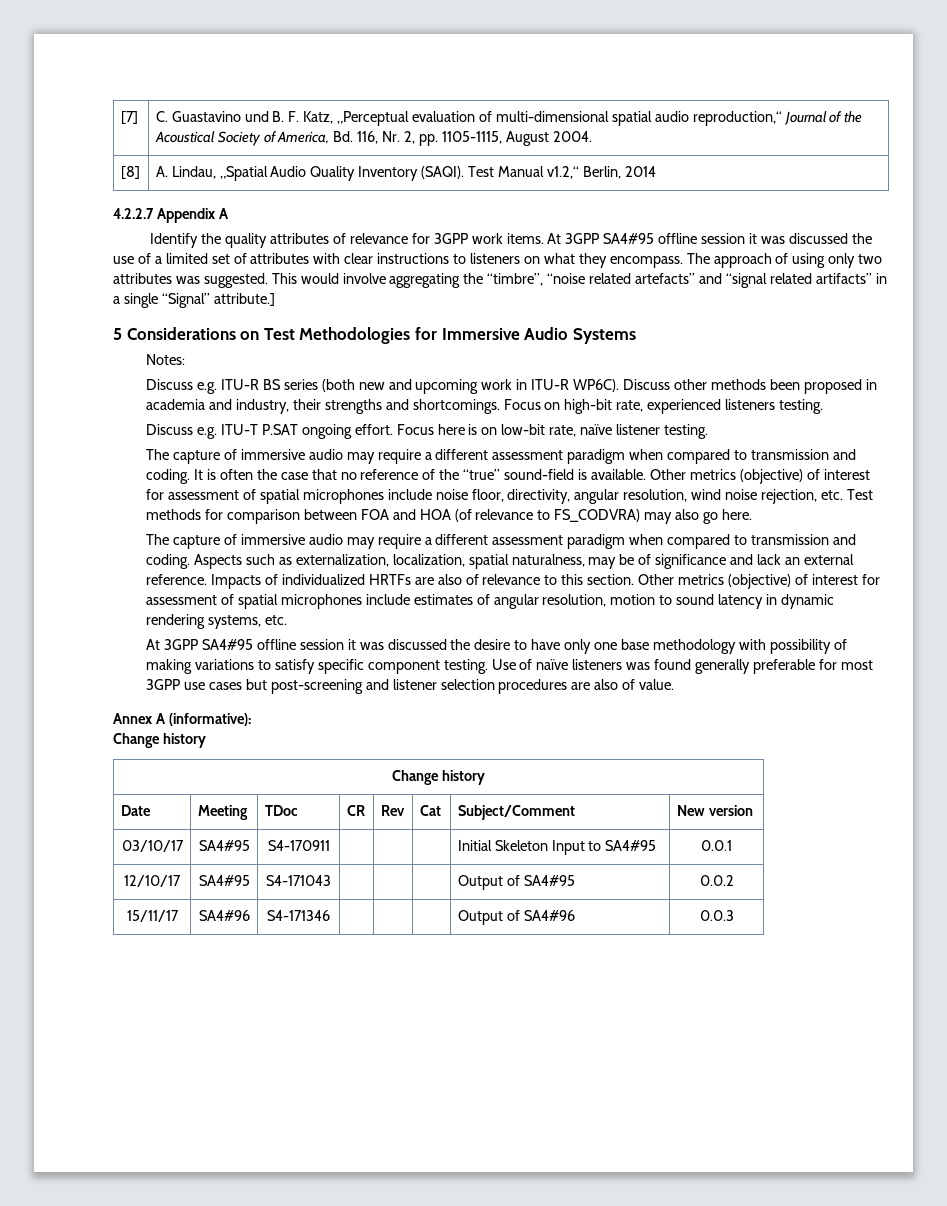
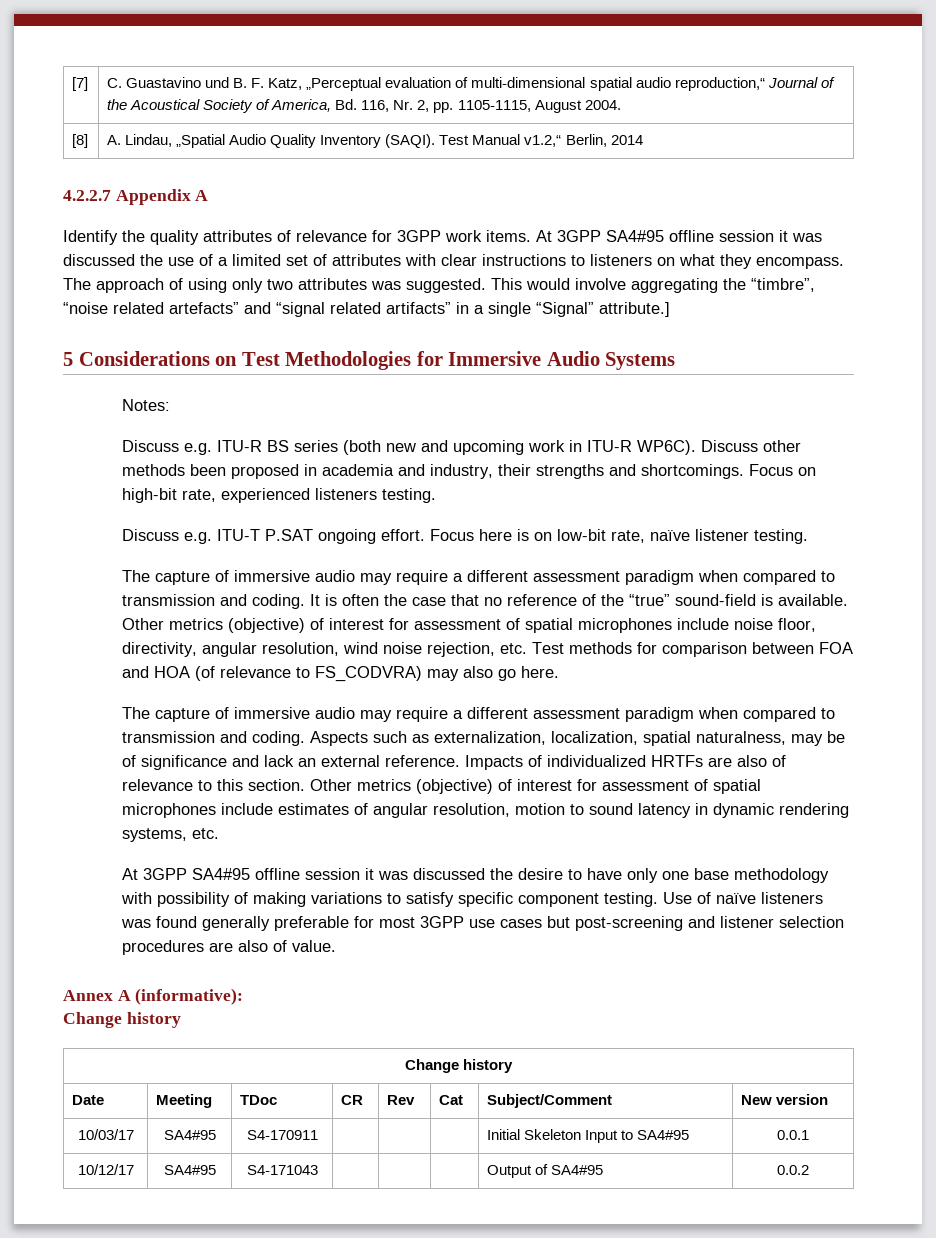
[121,840,184,852] 03/10/17 -> [77,1129,134,1140] 10/03/17
[124,875,181,887] 12/10/17 -> [77,1164,134,1175] 10/12/17
[126,910,179,922] [198,910,250,921] [267,910,330,921] [457,910,575,925] [699,910,734,921] // 15/11/17 | SA4#96 | S4-171346 | | | | Output of SA4#96 | 0.0.3 -> (809, 1170) none

